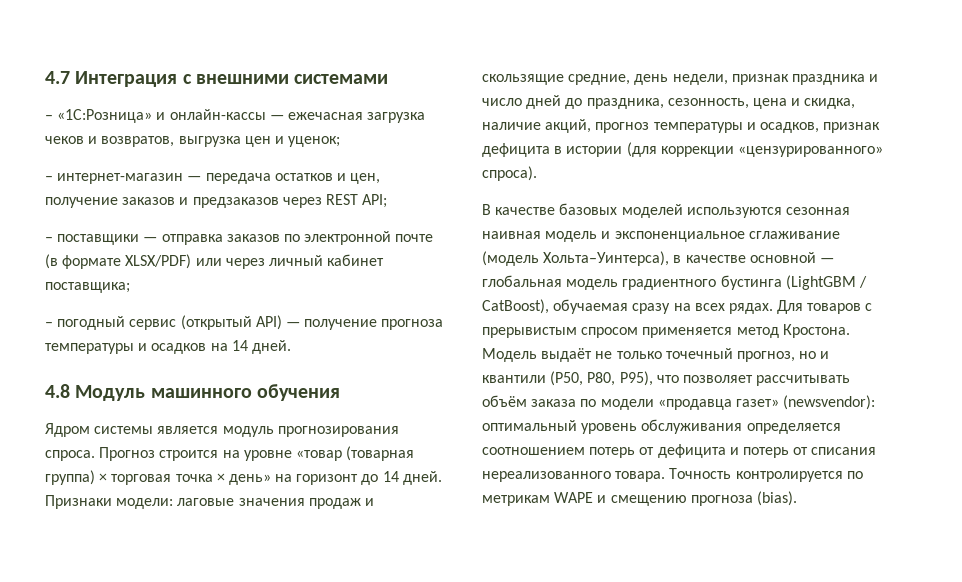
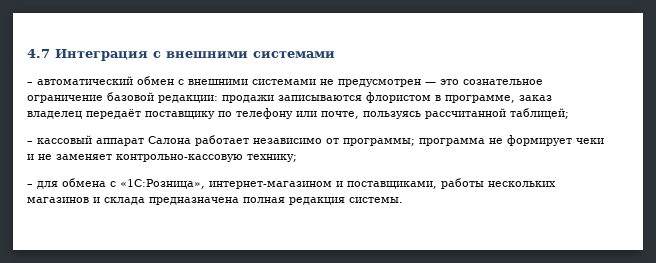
[57,109,426,123] [45,136,341,147] [45,173,381,184] [45,194,388,208] [45,231,434,245] [45,254,385,269] [45,282,130,293] [45,315,444,330] [45,340,291,354] [45,384,340,401] [45,423,399,437] [45,446,415,461] [45,470,442,485] [45,495,374,509] [482,74,879,85] [482,95,856,109] [482,119,881,133] [482,142,883,157] [482,166,537,181] [482,203,850,218] [482,231,840,242] [482,251,834,266] [482,275,867,290] [482,299,873,314] [482,324,850,338] [482,348,830,362] [482,371,851,386] [482,395,876,410] [482,419,841,434] [482,444,877,458] [482,468,863,482] [482,491,797,506] «1С:Розница» и онлайн-кассы — ежечасная загрузка чеков и возвратов, выгрузка цен и уценок; // – интернет-магазин — передача остатков и цен, получение заказов и предзаказов через REST API; // – поставщики — отправка заказов по электронной почте (в формате XLSX/PDF) или через личный кабинет поставщика; // – погодный сервис (открытый API) — получение прогноза температуры и осадков на 14 дней. // 4.8 Модуль машинного обучения // Ядром системы является модуль прогнозирования спроса. Прогноз строится на уровне «товар (товарная группа) × торговая точка × день» на горизонт до 14 дней. Признаки модели: лаговые значения продаж и скользящие средние, день недели, признак праздника и число дней до праздника, сезонность, цена и скидка, наличие акций, прогноз температуры и осадков, признак дефицита в истории (для коррекции «цензурированного» спроса). // В качестве базовых моделей используются сезонная наивная модель и экспоненциальное сглаживание (модель Хольта–Уинтерса), в качестве основной — глобальная модель градиентного бустинга (LightGBM / CatBoost), обучаемая сразу на всех рядах. Для товаров с прерывистым спросом применяется метод Кростона. Модель выдаёт не только точечный прогноз, но и квантили (P50, P80, P95), что позволяет рассчитывать объём заказа по модели «продавца газет» (newsvendor): оптимальный уровень обслуживания определяется соотношением потерь от дефицита и потерь от списания нереализованного товара. Точность контролируется по метрикам WAPE и смещению прогноза (bias). -> [37,76,543,87] [27,92,552,103] [27,108,569,119] [27,135,604,146] [27,154,297,162] [27,178,556,189] [27,197,403,205] автоматический обмен с внешними системами не предусмотрен — это сознательное ограничение базовой редакции: продажи записываются флористом в программе, заказ владелец передаёт поставщику по телефону или почте, пользуясь рассчитанной таблицей; // – кассовый аппарат Салона работает независимо от программы; программа не формирует чеки и не заменяет контрольно-кассовую технику; // – для обмена с «1С:Розница», интернет-магазином и поставщиками, работы нескольких магазинов и склада предназначена полная редакция системы.

